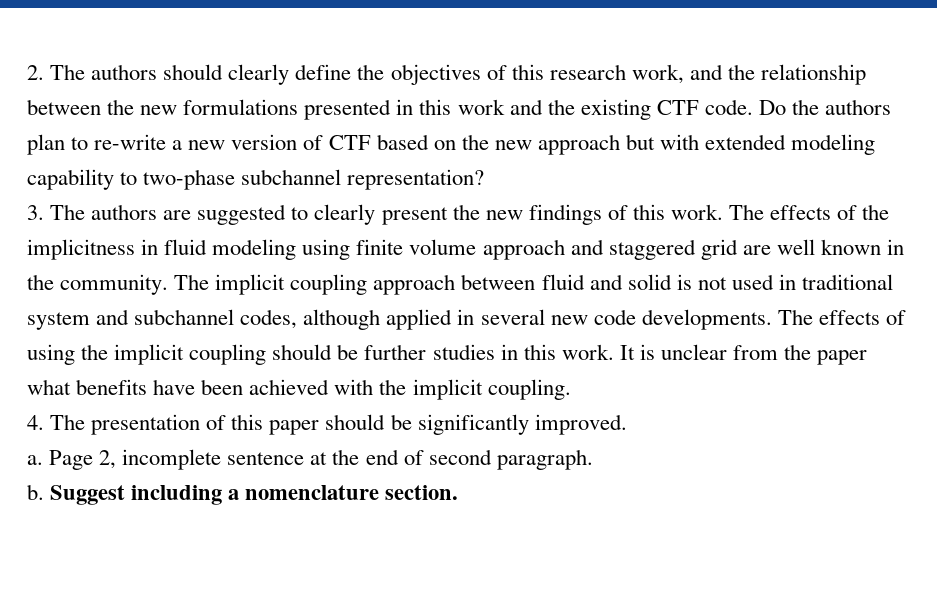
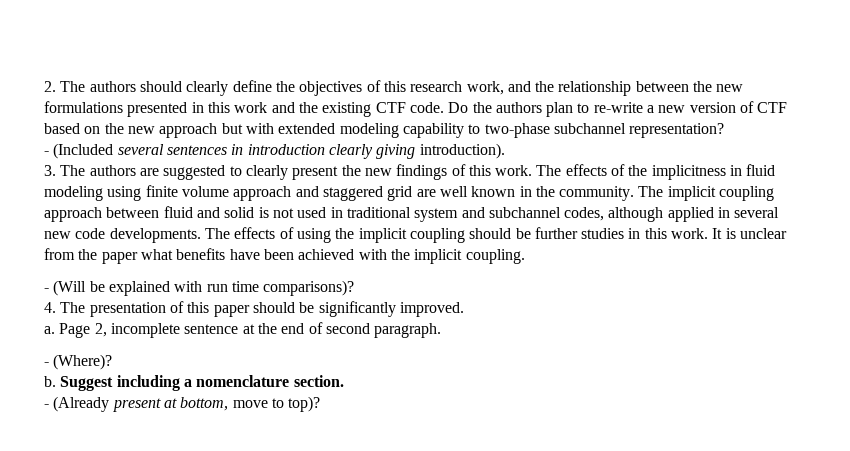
(485, 179) none -> [44,143,505,159] // - (Included several sentences in introduction clearly giving introduction).
(571, 389) none -> [44,280,355,296] // - (Will be explained with run time comparisons)?
(593, 459) none -> [44,354,113,370] // - (Where)?
(459, 492) none -> [44,396,321,412] // - (Already present at bottom, move to top)?

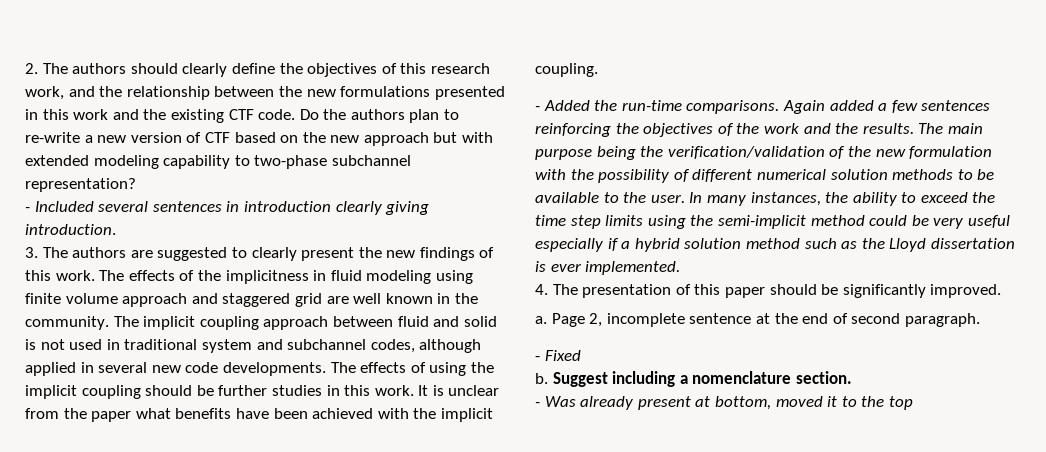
[53,143,114,159] (Included -> [34,201,94,212] Included
[419,143,505,159] introduction). -> [25,224,116,235] introduction.
[53,280,355,296] (Will be explained with run time comparisons)? -> [543,100,991,114] [535,123,983,137] [535,146,993,160] [535,169,995,183] [535,192,996,206] [535,215,1010,229] [535,238,1015,252] [535,261,681,275] Added the run-time comparisons. Again added a few sentences reinforcing the objectives of the work and the results. The main purpose being the verification/validation of the new formulation with the possibility of different numerical solution methods to be available to the user. In many instances, the ability to exceed the time step limits using the semi-implicit method could be very useful especially if a hybrid solution method such as the Lloyd dissertation is ever implemented.
[53,354,113,370] (Where)? -> [544,350,581,361] Fixed
[53,396,110,412] (Already -> [544,396,634,410] Was already
[232,396,321,412] move to top)? -> [775,396,913,410] moved it to the top

